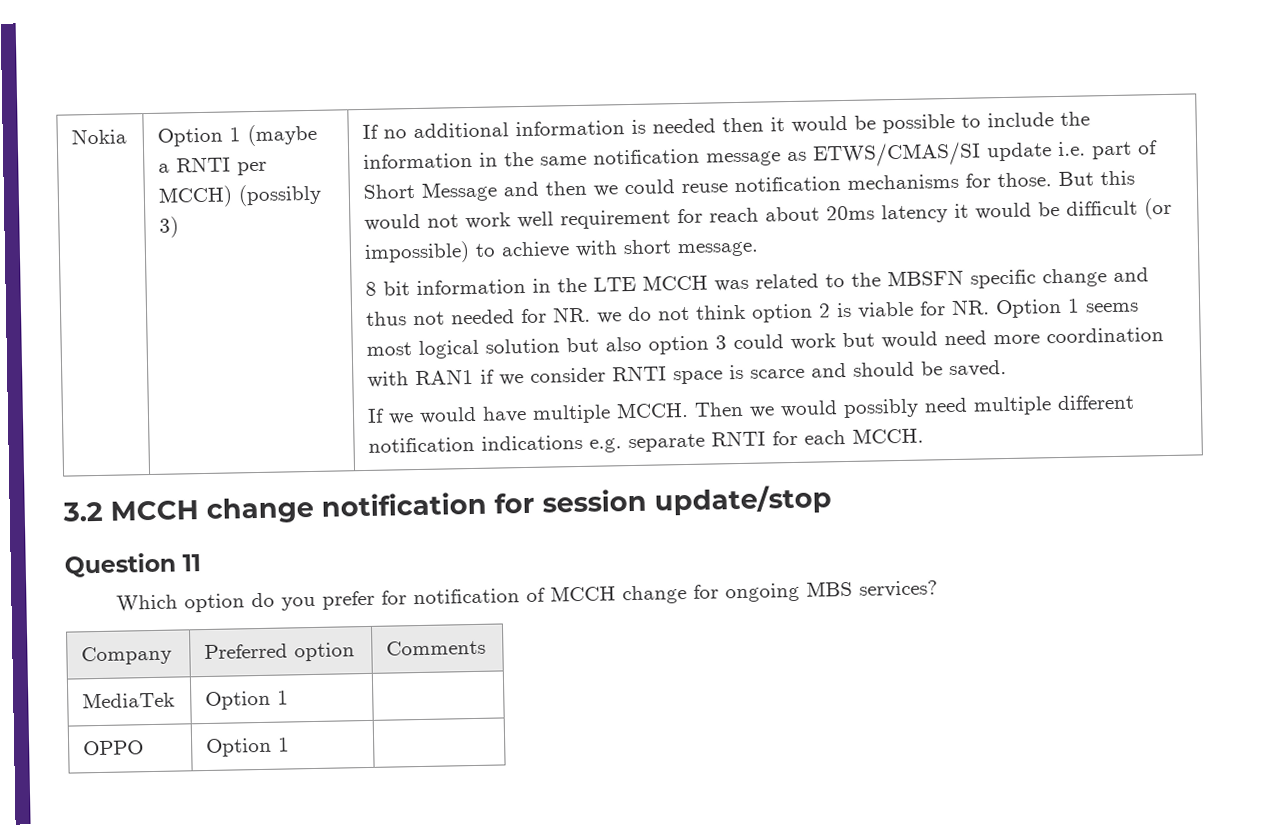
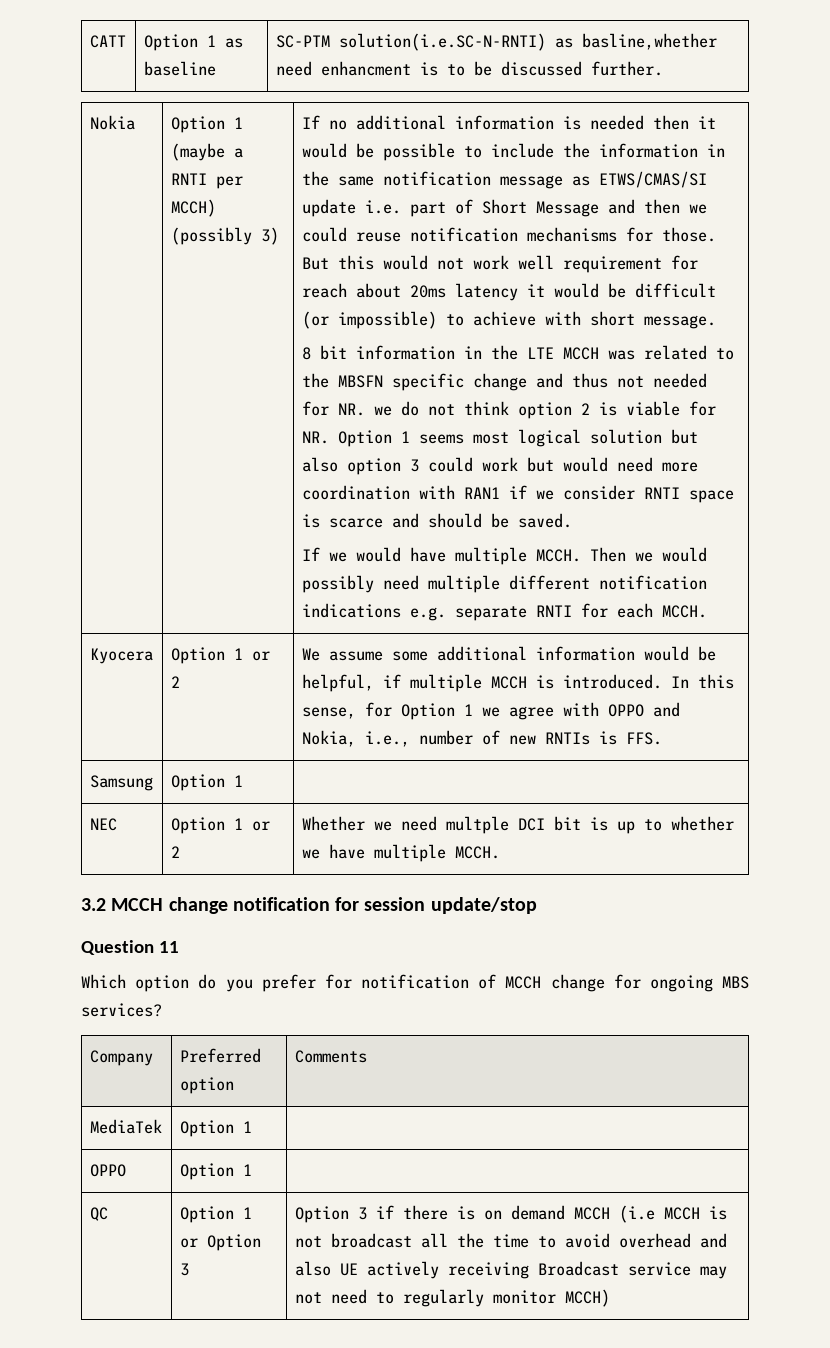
(71, 136) none -> [89,35,126,48] [143,34,243,51] [143,61,216,76] [275,33,717,51] [275,61,663,76] CATT | Option 1 as baseline | SC-PTM solution(i.e.SC-N-RNTI) as basline,whether need enhancment is to be discussed further. //
(925, 435) none -> [89,648,153,664] [170,647,270,664] [170,676,180,688] [301,646,716,661] [301,674,734,692] [301,702,680,720] [301,730,662,747] [89,775,153,791] [170,774,243,791] [89,818,117,831] [170,817,270,834] [170,846,180,858] [301,816,734,834] [301,844,500,862] // Kyocera | Option 1 or 2 | We assume some additional information would be helpful, if multiple MCCH is introduced. In this sense, for Option 1 we agree with OPPO and Nokia, i.e., number of new RNTIs is FFS. // Samsung | Option 1 | // NEC | Option 1 or 2 | Whether we need multple DCI bit is up to whether we have multiple MCCH.
(291, 744) none -> [89,1207,108,1221] [179,1206,252,1223] [179,1234,261,1251] [179,1263,189,1276] [294,1205,727,1223] [294,1233,727,1248] [294,1261,727,1279] [294,1289,610,1307] // QC | Option 1 or Option 3 | Option 3 if there is on demand MCCH (i.e MCCH is not broadcast all the time to avoid overhead and also UE actively receiving Broadcast service may not need to regularly monitor MCCH)

